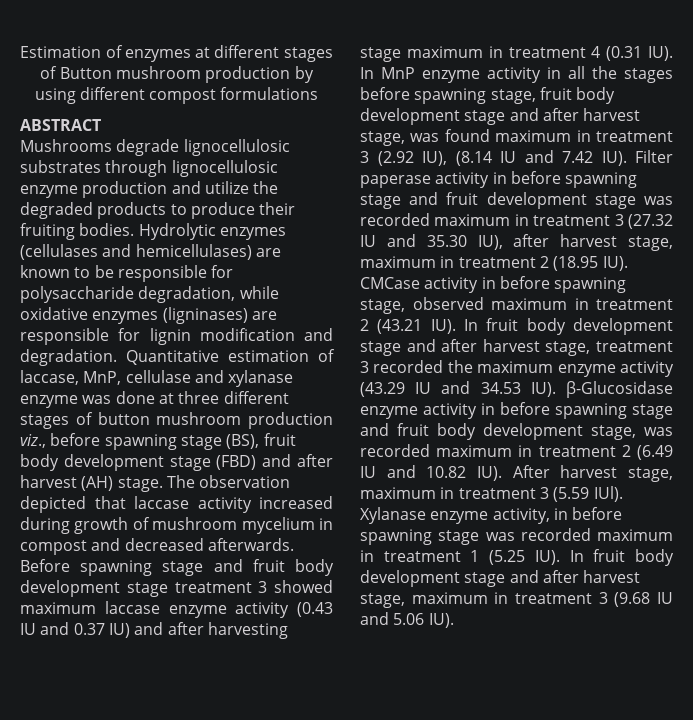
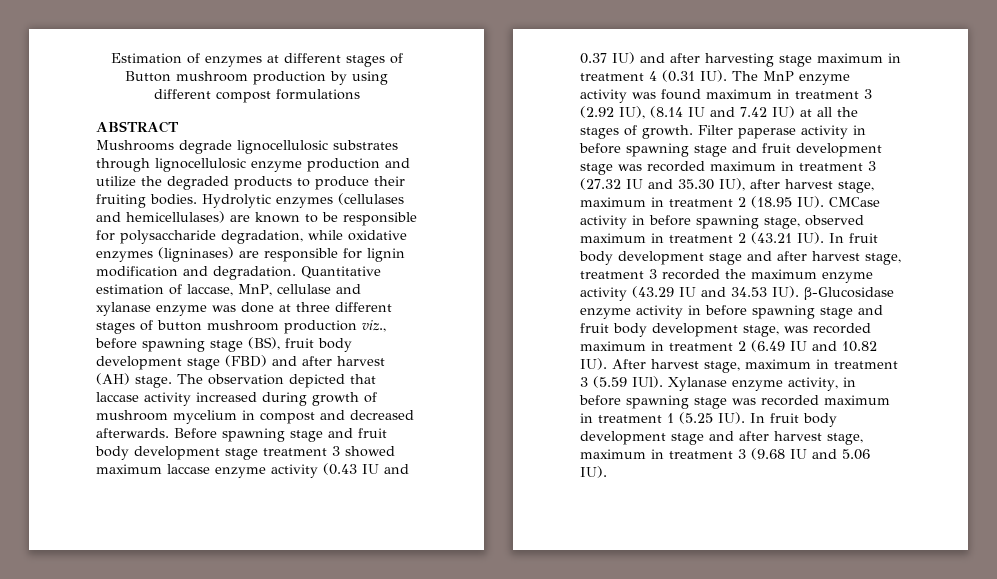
[360,67,374,79] In -> [732,71,758,81] The
[547,66,673,83] [360,87,616,104] [360,108,641,125] [360,131,405,146] in all the stages before spawning stage, fruit body development stage and after harvest stage, -> (627, 96) none
[601,151,627,166] IU). -> [772,106,858,118] [580,125,693,139] IU) at all the stages of growth.

